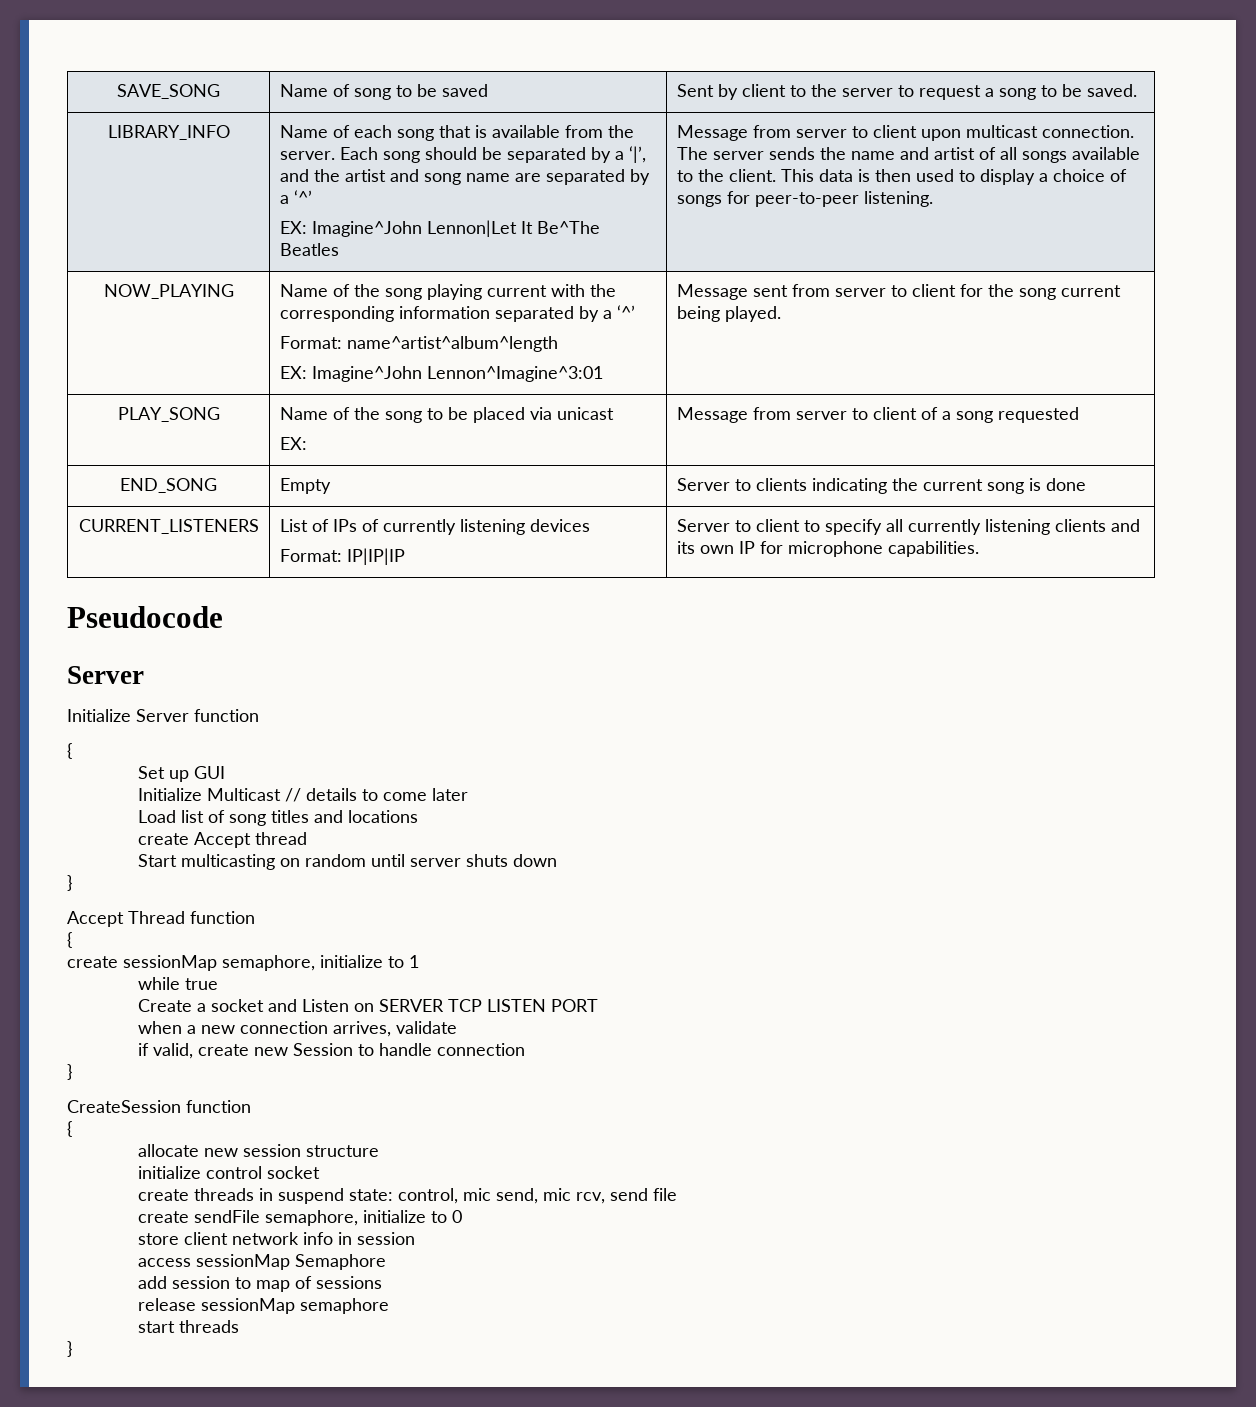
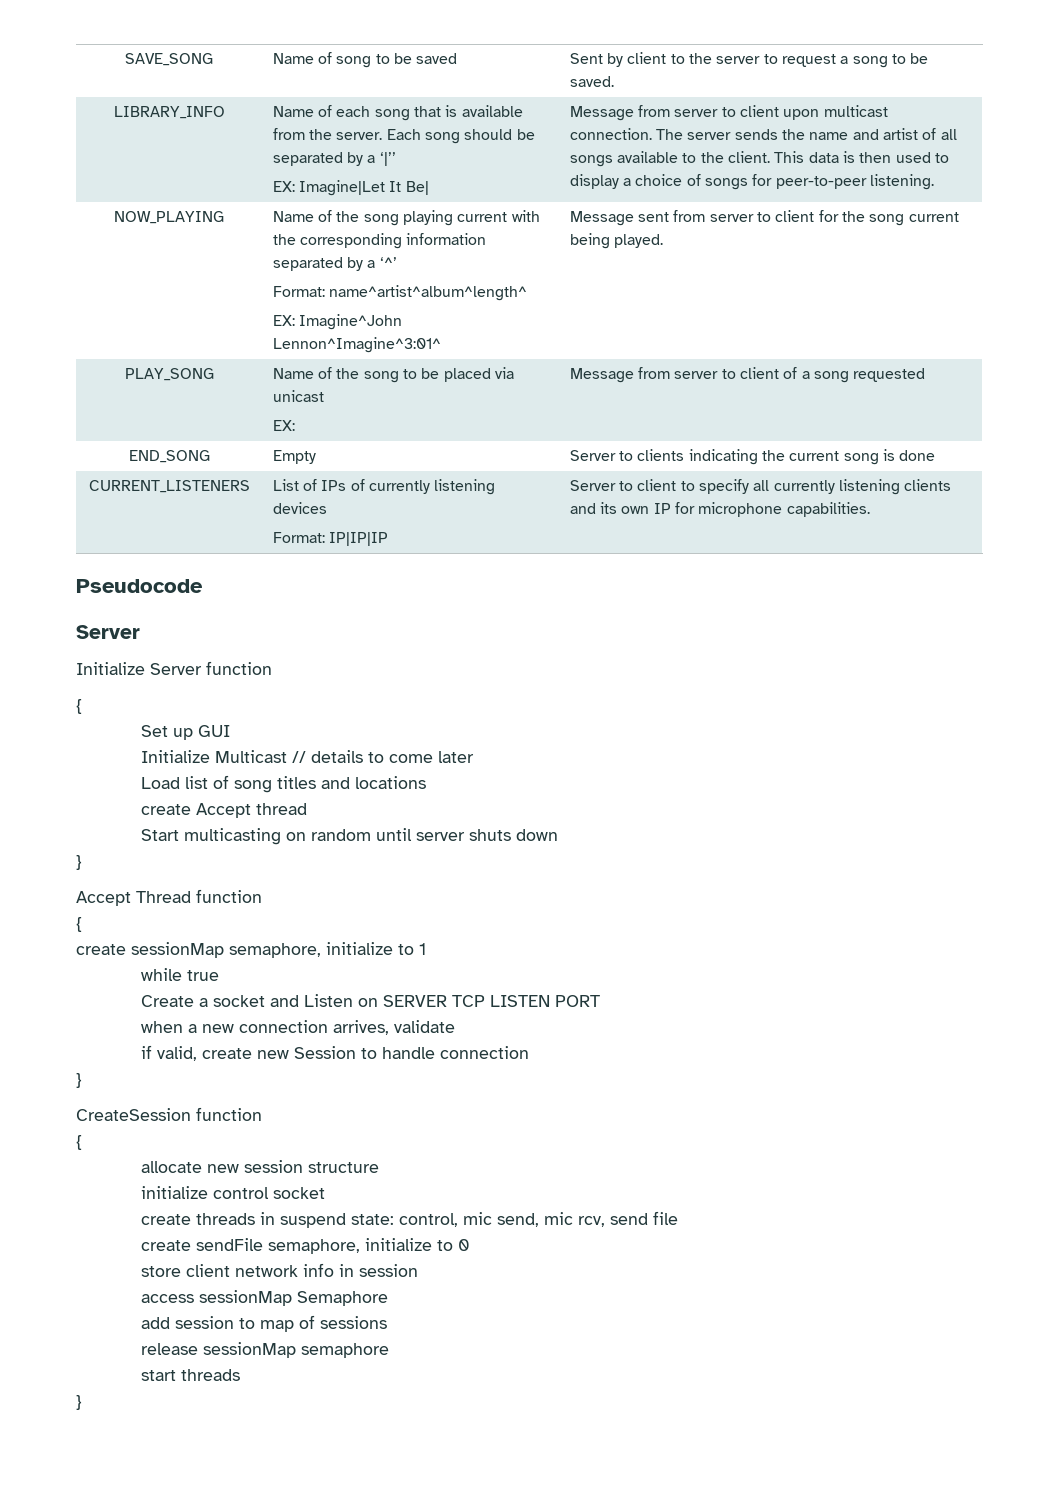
[628,146,646,163] [279,169,650,185] [279,190,312,204] [279,220,600,237] [279,243,339,256] ‘|’, and the artist and song name are separated by a ‘^’ // EX: Imagine^John Lennon|Let It Be^The Beatles -> [379,152,396,166] [272,180,429,196] ‘|’’ // EX: Imagine|Let It Be|
[346,336,558,352] [279,366,603,382] name^artist^album^length // EX: Imagine^John Lennon^Imagine^3:01 -> [329,285,528,301] [272,314,403,330] [272,337,441,353] name^artist^album^length^ // EX: Imagine^John Lennon^Imagine^3:01^

